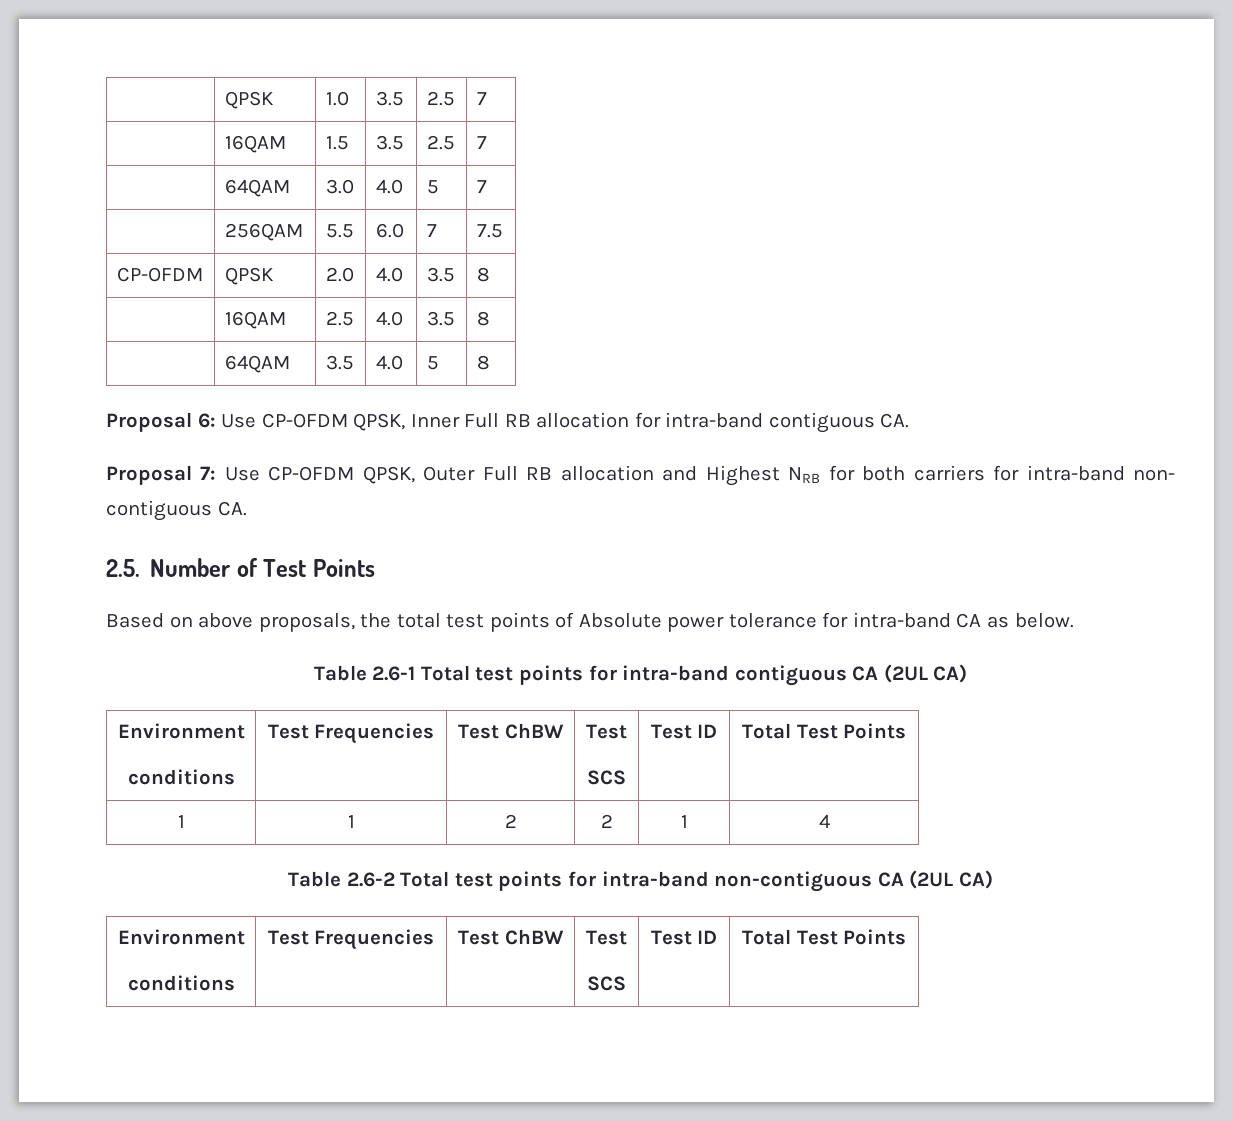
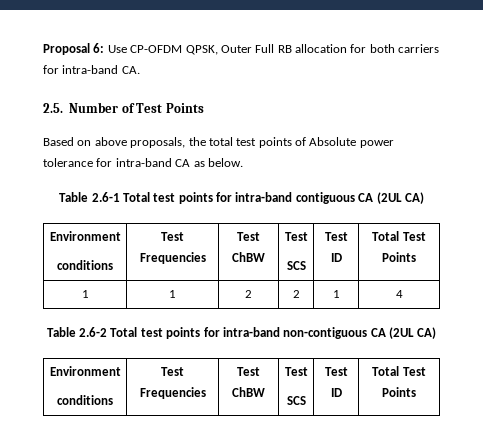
[224,91,274,109] [325,91,349,106] [375,91,404,106] [426,91,455,106] [476,92,487,105] [224,135,286,153] [325,136,349,150] [375,135,404,150] [426,135,455,150] [476,136,487,149] [224,179,290,197] [325,179,354,194] [375,179,403,194] [426,180,439,194] [476,180,487,193] [224,223,303,241] [325,224,354,238] [375,223,404,238] [426,224,437,237] [476,224,503,238] [116,267,203,282] [224,267,274,285] [325,267,354,282] [375,267,403,282] [426,267,455,282] [476,267,490,282] [224,311,286,329] [325,311,354,326] [375,311,403,326] [426,311,455,326] [476,311,490,326] [224,355,290,373] [325,355,354,370] [375,355,403,370] [426,356,439,370] [476,355,490,370] | QPSK | 1.0 | 3.5 | 2.5 | 7 // | 16QAM | 1.5 | 3.5 | 2.5 | 7 // | 64QAM | 3.0 | 4.0 | 5 | 7 // | 256QAM | 5.5 | 6.0 | 7 | 7.5 // CP-OFDM | QPSK | 2.0 | 4.0 | 3.5 | 8 // | 16QAM | 2.5 | 4.0 | 3.5 | 8 // | 64QAM | 3.5 | 4.0 | 5 | 8 // -> (43, 49) none
[410,412,910,433] [106,465,415,485] Inner Full RB allocation for intra-band contiguous CA. // Proposal 7: Use CP-OFDM QPSK, -> (218, 50) none
[662,465,821,486] and Highest NRB -> (347, 48) none
[1133,469,1176,481] [106,500,212,521] non- contiguous -> (119, 69) none

